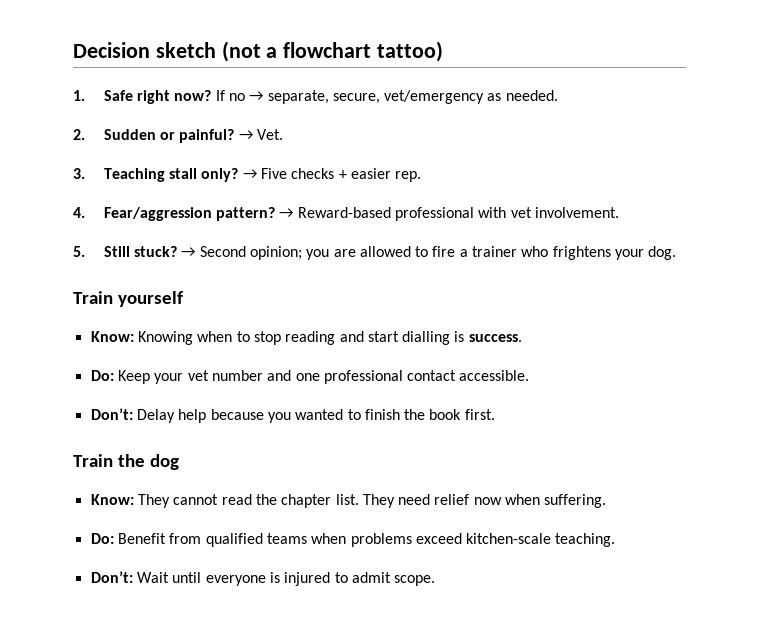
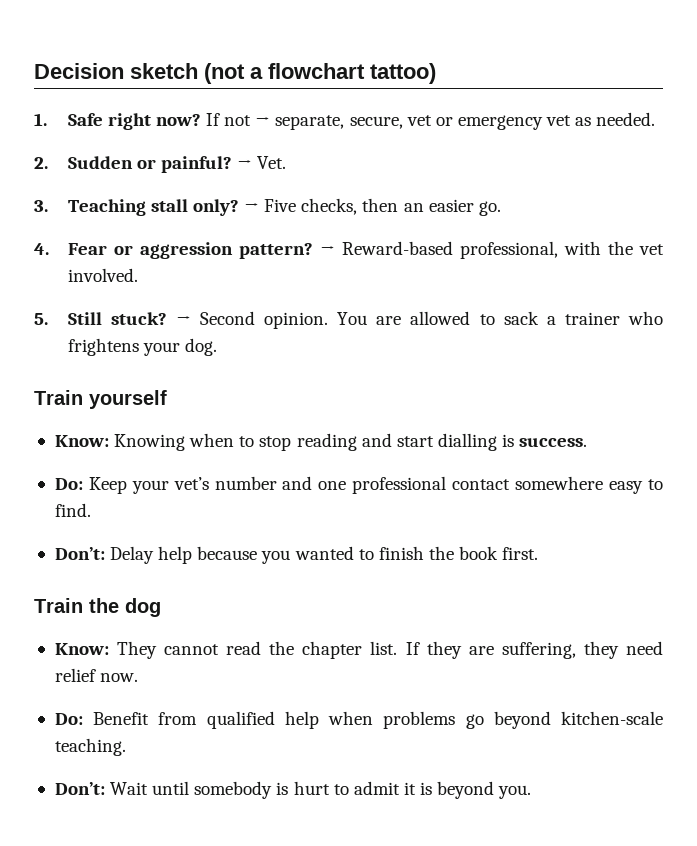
[228,93,245,101] no -> [224,115,252,126] not
[384,90,485,104] vet/emergency -> [406,115,572,130] vet or emergency vet
[291,168,422,182] [73,207,619,221] checks + easier rep. // 4. Fear/aggression pattern? → Reward-based professional with vet involvement. -> [301,198,501,216] [34,241,665,259] [67,268,138,282] checks, then an easier go. // 4. Fear or aggression pattern? → Reward-based professional, with the vet involved.
[249,246,330,260] opinion; you -> [264,312,368,329] opinion. You
[432,246,456,257] fire -> [503,311,539,325] sack
[187,370,209,381] vet -> [173,477,209,490] vet’s
[459,370,530,381] accessible. -> [515,476,663,494] [54,503,91,517] somewhere easy to find.
[362,494,607,508] They need relief now when suffering. -> [405,641,663,659] [54,668,139,682] If they are suffering, they need relief now.
[266,533,307,544] teams -> [284,711,319,729] help
[415,533,462,544] exceed -> [465,711,551,729] go beyond
[205,572,436,586] everyone is injured to admit scope. -> [194,781,532,799] somebody is hurt to admit it is beyond you.

